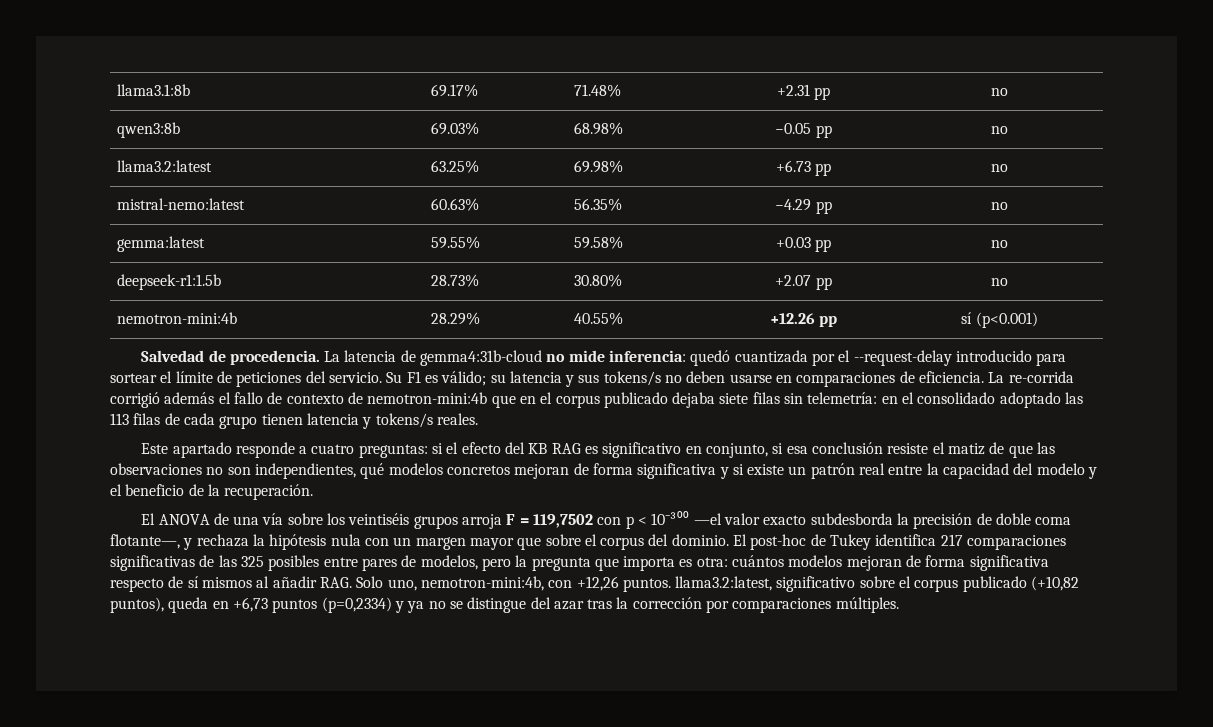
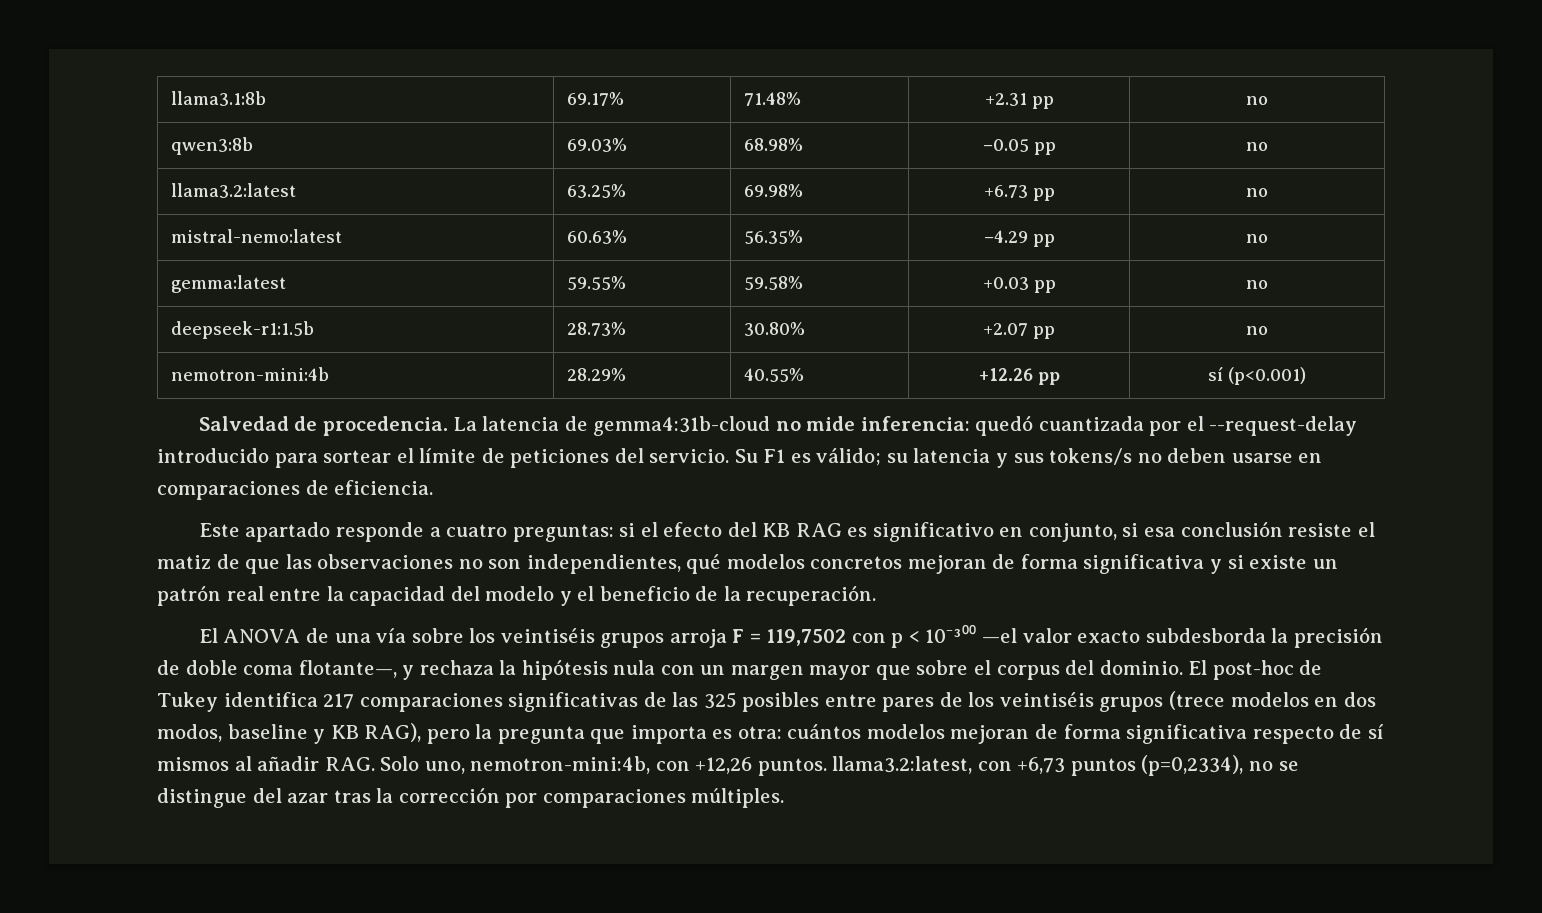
[988,371,1074,383] [110,392,1084,408] [110,413,478,429] La re-corrida corrigió además el fallo de contexto de nemotron-mini:4b que en el corpus publicado dejaba siete filas sin telemetría: en el consolidado adoptado las 113 filas de cada grupo tienen latencia y tokens/s reales. -> (434, 487) none
[420,555,478,570] modelos, -> [968,691,1376,712] [157,723,422,744] los veintiséis grupos (trece modelos en dos modos, baseline y KB RAG),
[776,576,1080,592] [110,597,425,613] significativo sobre el corpus publicado (+10,82 puntos), queda en +6,73 puntos (p=0,2334) y ya -> [977,755,1244,776] con +6,73 puntos (p=0,2334),

